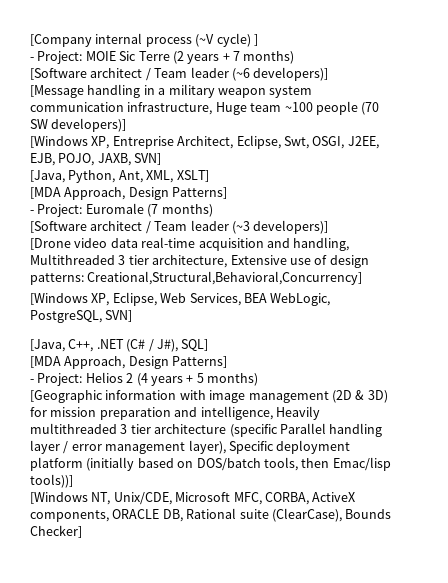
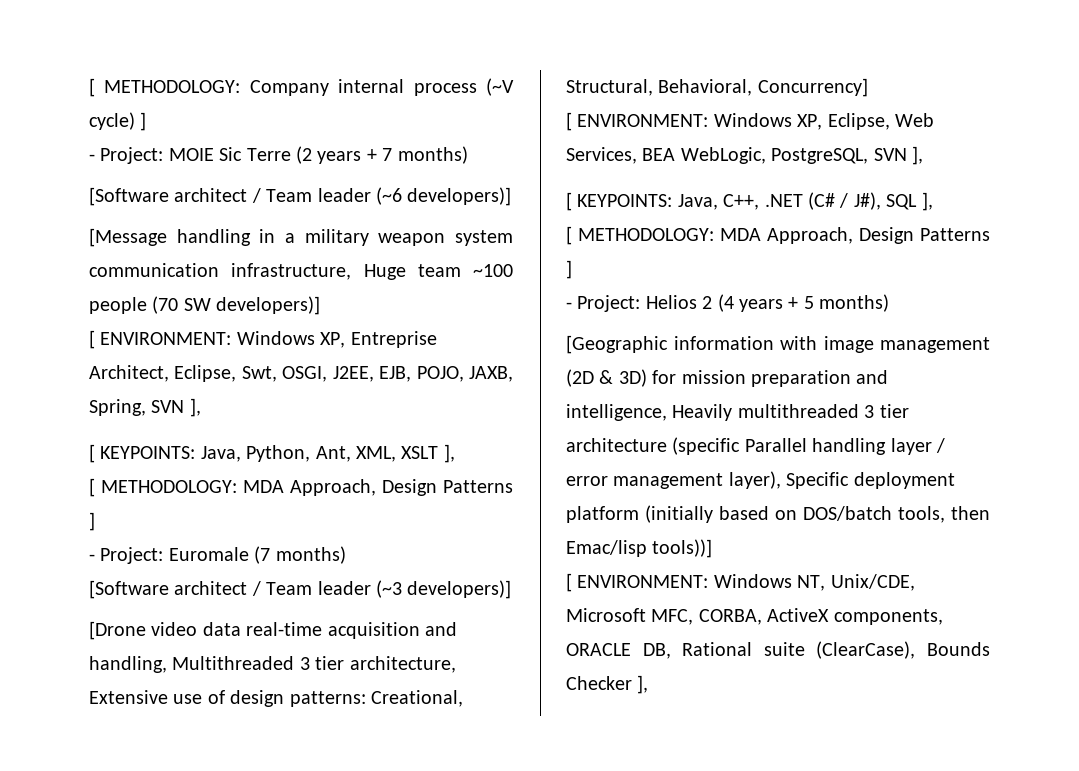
[30,34,92,47] [Company -> [89,78,329,97] [ METHODOLOGY: Company
[30,136,88,148] [Windows -> [89,330,315,349] [ ENVIRONMENT: Windows
[134,153,162,165] [30,170,209,183] [30,187,228,200] SVN] // [Java, Python, Ant, XML, XSLT] // [MDA Approach, Design Patterns] -> [89,398,201,417] [89,444,455,463] [89,478,513,497] [89,512,95,531] Spring, SVN ], // [ KEYPOINTS: Java, Python, Ant, XML, XSLT ], // [ METHODOLOGY: MDA Approach, Design Patterns ]
[87,271,363,285] [30,293,88,305] Creational,Structural,Behavioral,Concurrency] // [Windows -> [371,690,463,707] [566,78,868,97] [566,112,792,131] Creational, Structural, Behavioral, Concurrency] // [ ENVIRONMENT: Windows
[105,310,133,322] [30,339,65,352] SVN] // [Java, -> [873,146,923,165] [566,192,718,211] SVN ], // [ KEYPOINTS: Java,
[181,339,209,351] [30,356,228,369] SQL] // [MDA Approach, Design Patterns] -> [886,192,933,211] [566,226,990,245] [566,260,572,279] SQL ], // [ METHODOLOGY: MDA Approach, Design Patterns ]
[30,492,88,504] [Windows -> [566,573,792,592] [ ENVIRONMENT: Windows
[30,525,82,538] Checker] -> [566,675,649,694] Checker ],

